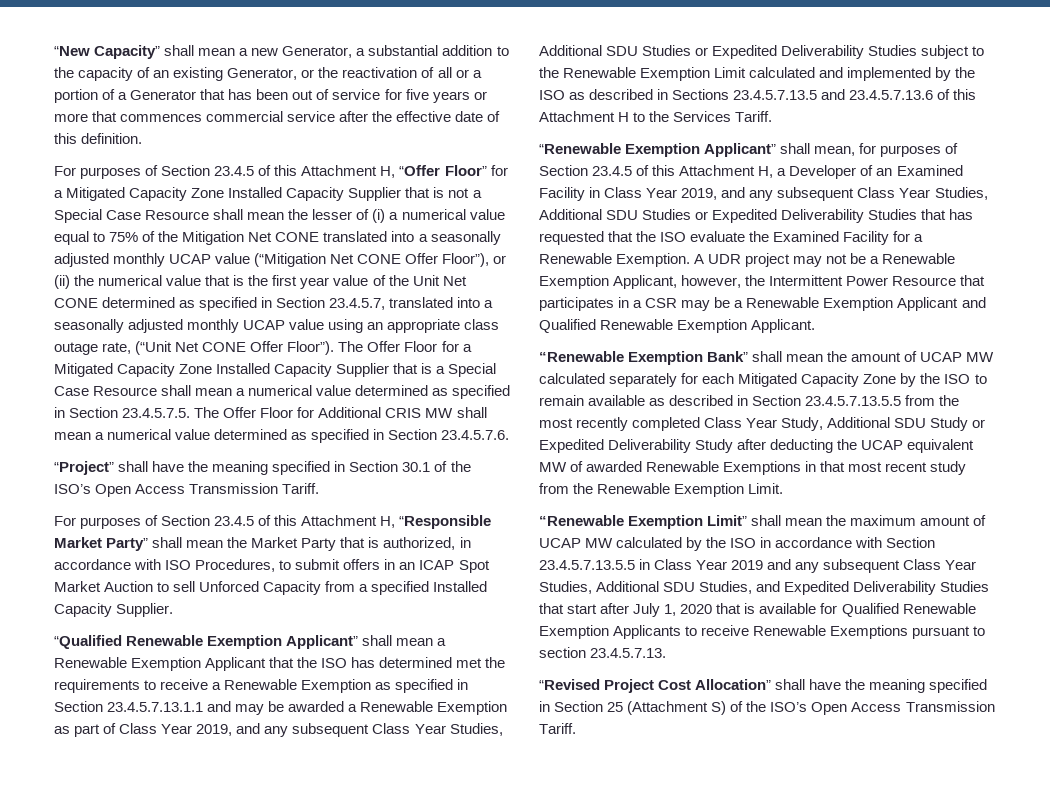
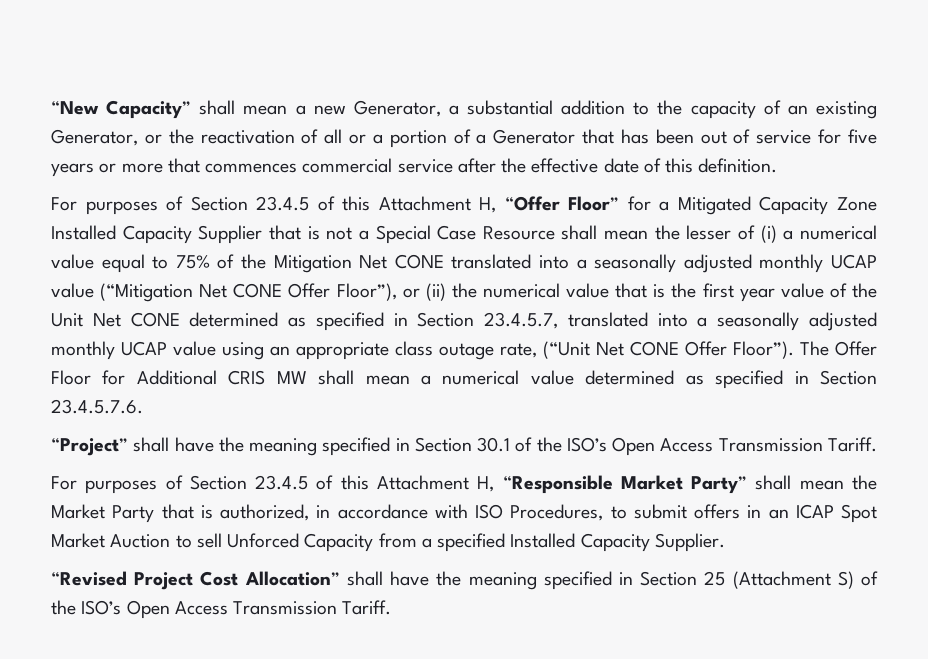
[462,344,472,352] [54,363,497,377] [54,385,511,399] [54,407,315,418] a Mitigated Capacity Zone Installed Capacity Supplier that is a Special Case Resource shall mean a numerical value determined as specified in Section 23.4.5.7.5. The Offer Floor for -> (126, 377) none
[54,635,447,649] [54,657,506,671] [54,679,469,693] [54,701,508,715] [54,723,503,737] [539,45,985,59] [539,67,976,81] [539,89,977,100] [539,111,773,122] [539,143,959,157] [539,165,963,179] [539,187,988,201] [539,209,974,223] [539,231,924,245] [539,253,956,267] [539,275,986,289] [539,297,986,311] [539,319,816,333] [539,351,995,365] [539,373,987,387] [539,395,960,406] [539,417,986,431] [539,439,975,453] [539,461,967,475] [539,483,784,497] [539,515,987,529] [539,537,936,551] [539,559,977,573] [539,581,990,595] [539,603,976,617] [539,625,986,639] [539,647,667,658] // “Qualified Renewable Exemption Applicant” shall mean a Renewable Exemption Applicant that the ISO has determined met the requirements to receive a Renewable Exemption as specified in Section 23.4.5.7.13.1.1 and may be awarded a Renewable Exemption as part of Class Year 2019, and any subsequent Class Year Studies, Additional SDU Studies or Expedited Deliverability Studies subject to the Renewable Exemption Limit calculated and implemented by the ISO as described in Sections 23.4.5.7.13.5 and 23.4.5.7.13.6 of this Attachment H to the Services Tariff. // “Renewable Exemption Applicant” shall mean, for purposes of Section 23.4.5 of this Attachment H, a Developer of an Examined Facility in Class Year 2019, and any subsequent Class Year Studies, Additional SDU Studies or Expedited Deliverability Studies that has requested that the ISO evaluate the Examined Facility for a Renewable Exemption. A UDR project may not be a Renewable Exemption Applicant, however, the Intermittent Power Resource that participates in a CSR may be a Renewable Exemption Applicant and Qualified Renewable Exemption Applicant. // “Renewable Exemption Bank” shall mean the amount of UCAP MW calculated separately for each Mitigated Capacity Zone by the ISO to remain available as described in Section 23.4.5.7.13.5.5 from the most recently completed Class Year Study, Additional SDU Study or Expedited Deliverability Study after deducting the UCAP equivalent MW of awarded Renewable Exemptions in that most recent study from the Renewable Exemption Limit. // “Renewable Exemption Limit” shall mean the maximum amount of UCAP MW calculated by the ISO in accordance with Section 23.4.5.7.13.5.5 in Class Year 2019 and any subsequent Class Year Studies, Additional SDU Studies, and Expedited Deliverability Studies that start after July 1, 2020 that is available for Qualified Renewable Exemption Applicants to receive Renewable Exemptions pursuant to section 23.4.5.7.13. -> (725, 542) none

